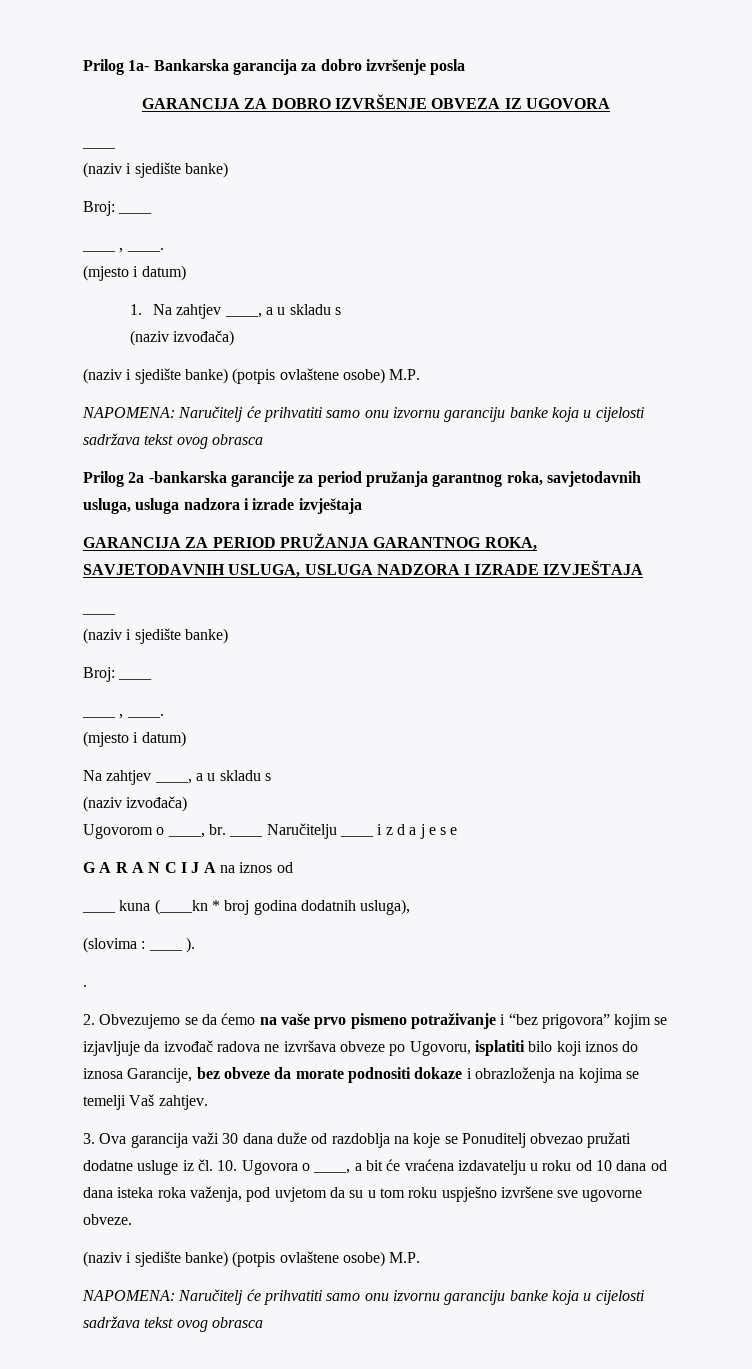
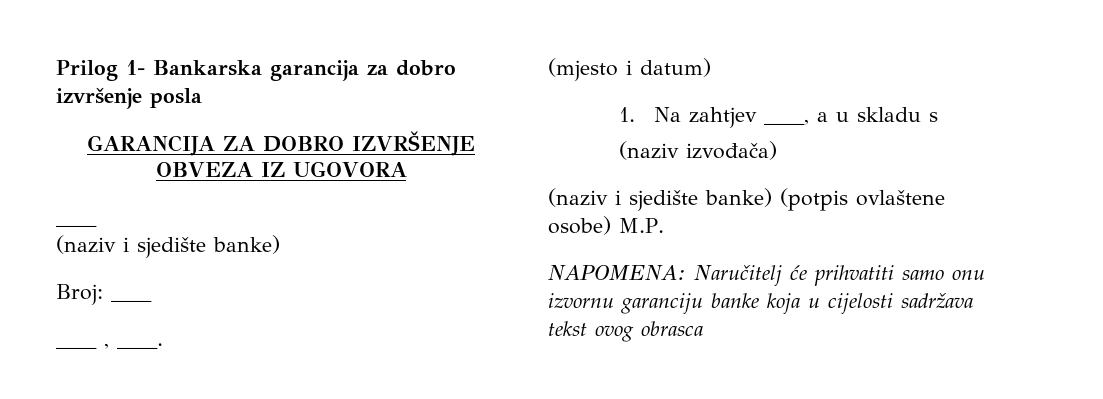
[83,59,150,75] Prilog 1a- -> [56,60,145,81] Prilog 1-
[83,471,641,487] [83,498,362,514] [83,533,537,551] [83,560,643,578] [82,613,116,615] [83,628,228,644] [83,667,153,682] [82,714,164,719] [83,731,186,747] [83,770,271,785] [83,796,188,812] [83,824,226,839] [229,823,374,839] [377,824,458,839] [83,862,293,873] [82,911,116,913] [119,899,411,915] [83,937,146,953] [148,937,195,953] [83,985,87,987] [83,1013,668,1029] [83,1040,639,1056] [83,1067,639,1083] [83,1094,208,1110] [83,1132,632,1148] [83,1159,667,1175] [83,1186,643,1202] [83,1214,132,1225] [83,1251,421,1267] [82,1289,644,1305] [83,1316,263,1332] // Prilog 2a -bankarska garancije za period pružanja garantnog roka, savjetodavnih usluga, usluga nadzora i izrade izvještaja // GARANCIJA ZA PERIOD PRUŽANJA GARANTNOG ROKA, SAVJETODAVNIH USLUGA, USLUGA NADZORA I IZRADE IZVJEŠTAJA // ____ // (naziv i sjedište banke) // Broj: ____ // ____ , ____. // (mjesto i datum) // Na zahtjev ____, a u skladu s // (naziv izvođača) // Ugovorom o ____, br. ____ Naručitelju ____ i z d a j e s e // G A R A N C I J A na iznos od // ____ kuna (____kn * broj godina dodatnih usluga), // (slovima : ____ ). // . // 2. Obvezujemo se da ćemo na vaše prvo pismeno potraživanje i “bez prigovora” kojim se izjavljuje da izvođač radova ne izvršava obveze po Ugovoru, isplatiti bilo koji iznos do iznosa Garancije, bez obveze da morate podnositi dokaze i obrazloženja na kojima se temelji Vaš zahtjev. // 3. Ova garancija važi 30 dana duže od razdoblja na koje se Ponuditelj obvezao pružati dodatne usluge iz čl. 10. Ugovora o ____, a bit će vraćena izdavatelju u roku od 10 dana od dana isteka roka važenja, pod uvjetom da su u tom roku uspješno izvršene sve ugovorne obveze. // (naziv i sjedište banke) (potpis ovlaštene osobe) M.P. // NAPOMENA: Naručitelj će prihvatiti samo onu izvornu garanciju banke koja u cijelosti sadržava tekst ovog obrasca -> (703, 328) none

